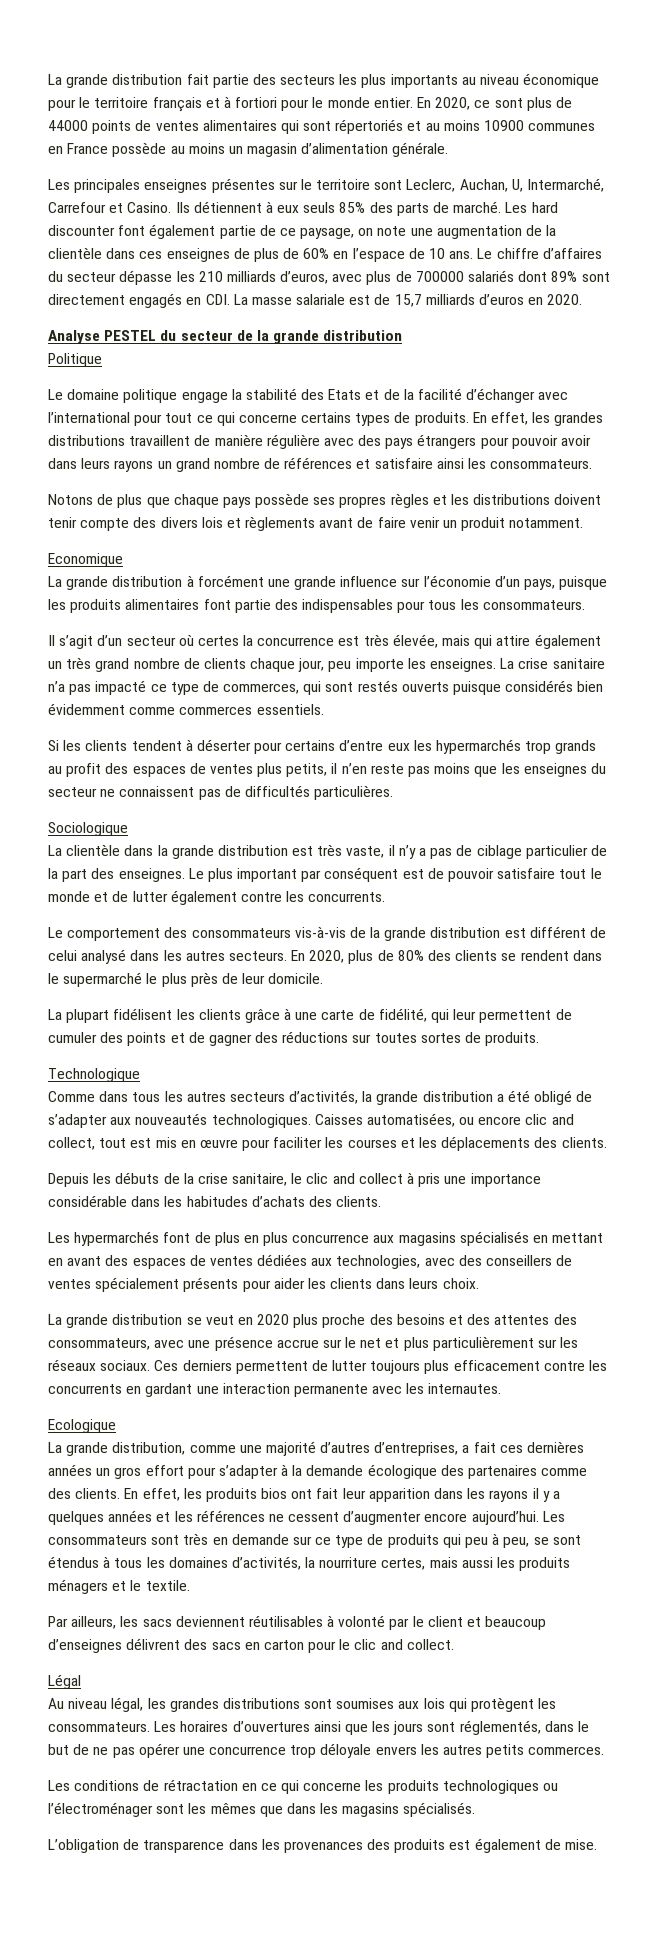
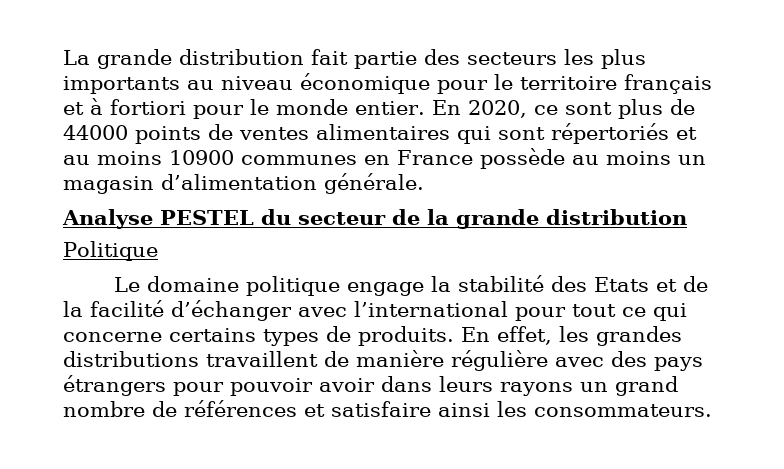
[48,178,605,193] [48,201,558,216] [48,224,557,239] [48,247,602,262] [48,270,610,285] [48,293,583,308] // Les principales enseignes présentes sur le territoire sont Leclerc, Auchan, U, Intermarché, Carrefour et Casino. Ils détiennent à eux seuls 85% des parts de marché. Les hard discounter font également partie de ce paysage, on note une augmentation de la clientèle dans ces enseignes de plus de 60% en l’espace de 10 ans. Le chiffre d’affaires du secteur dépasse les 210 milliards d’euros, avec plus de 700000 salariés dont 89% sont directement engagés en CDI. La masse salariale est de 15,7 milliards d’euros en 2020. -> (424, 183) none
[48,493,602,508] [48,516,584,531] [48,553,123,567] [48,575,608,590] [48,599,585,613] [48,634,601,649] [48,657,605,672] [48,680,604,695] [48,703,324,715] [48,739,597,754] [48,763,606,777] [48,785,394,800] [48,822,128,836] [48,844,607,859] [48,867,602,882] [48,890,386,905] [48,926,607,941] [48,949,602,964] [48,972,324,987] [48,1008,572,1023] [48,1031,540,1046] [48,1068,140,1082] [48,1090,593,1105] [48,1113,574,1128] [48,1136,607,1151] [48,1172,541,1187] [48,1195,382,1207] [48,1231,604,1246] [48,1254,573,1269] [48,1277,479,1292] [48,1314,577,1328] [48,1336,579,1351] [48,1359,608,1374] [48,1383,502,1397] [48,1419,116,1433] [48,1441,585,1456] [48,1464,588,1479] [48,1488,560,1502] [48,1510,565,1525] [48,1533,581,1548] [48,1556,571,1571] [48,1579,190,1594] [48,1615,547,1630] [48,1638,454,1653] [48,1674,81,1689] [48,1697,557,1712] [48,1720,590,1735] [48,1743,605,1758] [48,1779,559,1794] [48,1802,476,1817] [48,1838,598,1853] // Notons de plus que chaque pays possède ses propres règles et les distributions doivent tenir compte des divers lois et règlements avant de faire venir un produit notamment. // Economique // La grande distribution à forcément une grande influence sur l’économie d’un pays, puisque les produits alimentaires font partie des indispensables pour tous les consommateurs. // Il s’agit d’un secteur où certes la concurrence est très élevée, mais qui attire également un très grand nombre de clients chaque jour, peu importe les enseignes. La crise sanitaire n’a pas impacté ce type de commerces, qui sont restés ouverts puisque considérés bien évidemment comme commerces essentiels. // Si les clients tendent à déserter pour certains d’entre eux les hypermarchés trop grands au profit des espaces de ventes plus petits, il n’en reste pas moins que les enseignes du secteur ne connaissent pas de difficultés particulières. // Sociologique // La clientèle dans la grande distribution est très vaste, il n’y a pas de ciblage particulier de la part des enseignes. Le plus important par conséquent est de pouvoir satisfaire tout le monde et de lutter également contre les concurrents. // Le comportement des consommateurs vis-à-vis de la grande distribution est différent de celui analysé dans les autres secteurs. En 2020, plus de 80% des clients se rendent dans le supermarché le plus près de leur domicile. // La plupart fidélisent les clients grâce à une carte de fidélité, qui leur permettent de cumuler des points et de gagner des réductions sur toutes sortes de produits. // Technologique // Comme dans tous les autres secteurs d’activités, la grande distribution a été obligé de s’adapter aux nouveautés technologiques. Caisses automatisées, ou encore clic and collect, tout est mis en œuvre pour faciliter les courses et les déplacements des clients. // Depuis les débuts de la crise sanitaire, le clic and collect à pris une importance considérable dans les habitudes d’achats des clients. // Les hypermarchés font de plus en plus concurrence aux magasins spécialisés en mettant en avant des espaces de ventes dédiées aux technologies, avec des conseillers de ventes spécialement présents pour aider les clients dans leurs choix. // La grande distribution se veut en 2020 plus proche des besoins et des attentes des consommateurs, avec une présence accrue sur le net et plus particulièrement sur les réseaux sociaux. Ces derniers permettent de lutter toujours plus efficacement contre les concurrents en gardant une interaction permanente avec les internautes. // Ecologique // La grande distribution, comme une majorité d’autres d’entreprises, a fait ces dernières années un gros effort pour s’adapter à la demande écologique des partenaires comme des clients. En effet, les produits bios ont fait leur apparition dans les rayons il y a quelques années et les références ne cessent d’augmenter encore aujourd’hui. Les consommateurs sont très en demande sur ce type de produits qui peu à peu, se sont étendus à tous les domaines d’activités, la nourriture certes, mais aussi les produits ménagers et le textile. // Par ailleurs, les sacs deviennent réutilisables à volonté par le client et beaucoup d’enseignes délivrent des sacs en carton pour le clic and collect. // Légal // Au niveau légal, les grandes distributions sont soumises aux lois qui protègent les consommateurs. Les horaires d’ouvertures ainsi que les jours sont réglementés, dans le but de ne pas opérer une concurrence trop déloyale envers les autres petits commerces. // Les conditions de rétractation en ce qui concerne les produits technologiques ou l’électroménager sont les mêmes que dans les magasins spécialisés. // L’obligation de transparence dans les provenances des produits est également de mise. -> (712, 410) none

